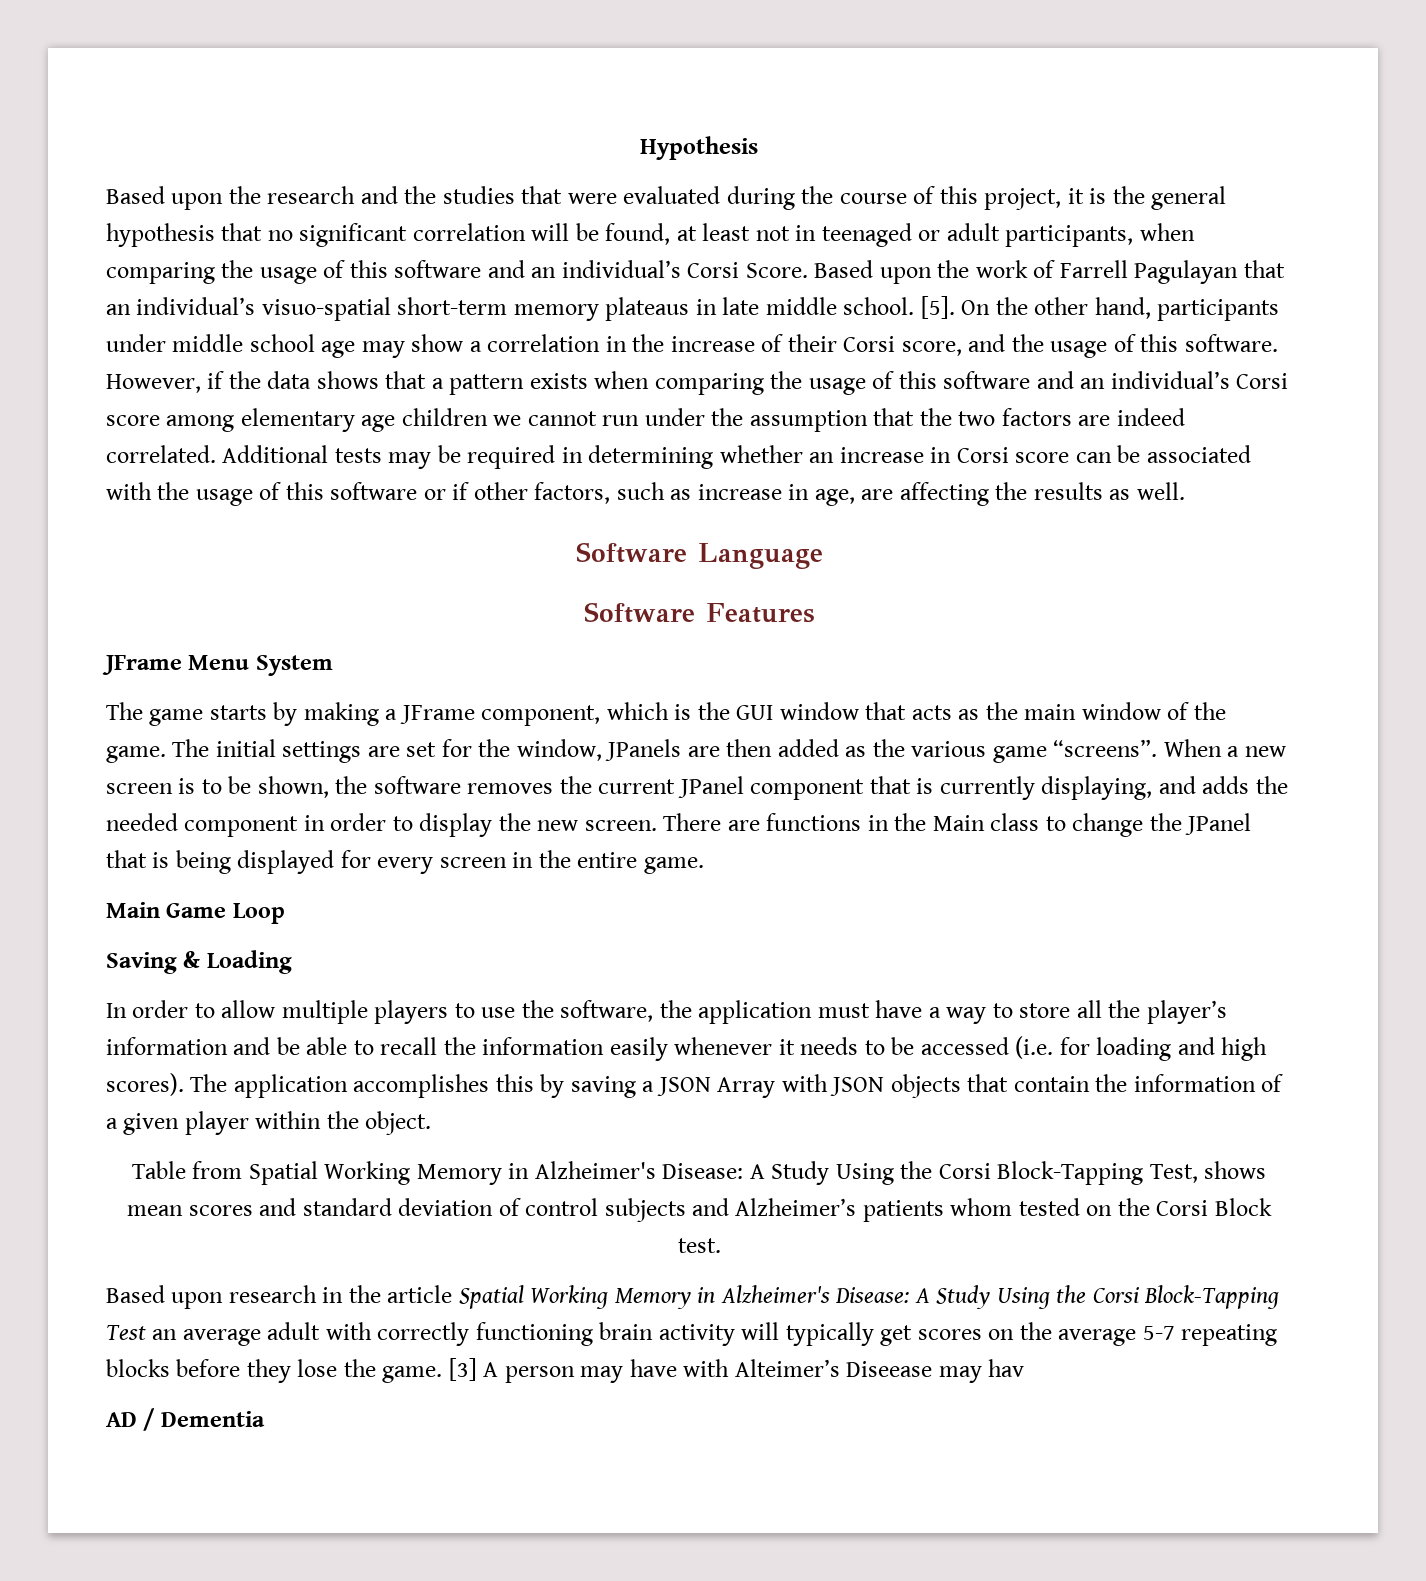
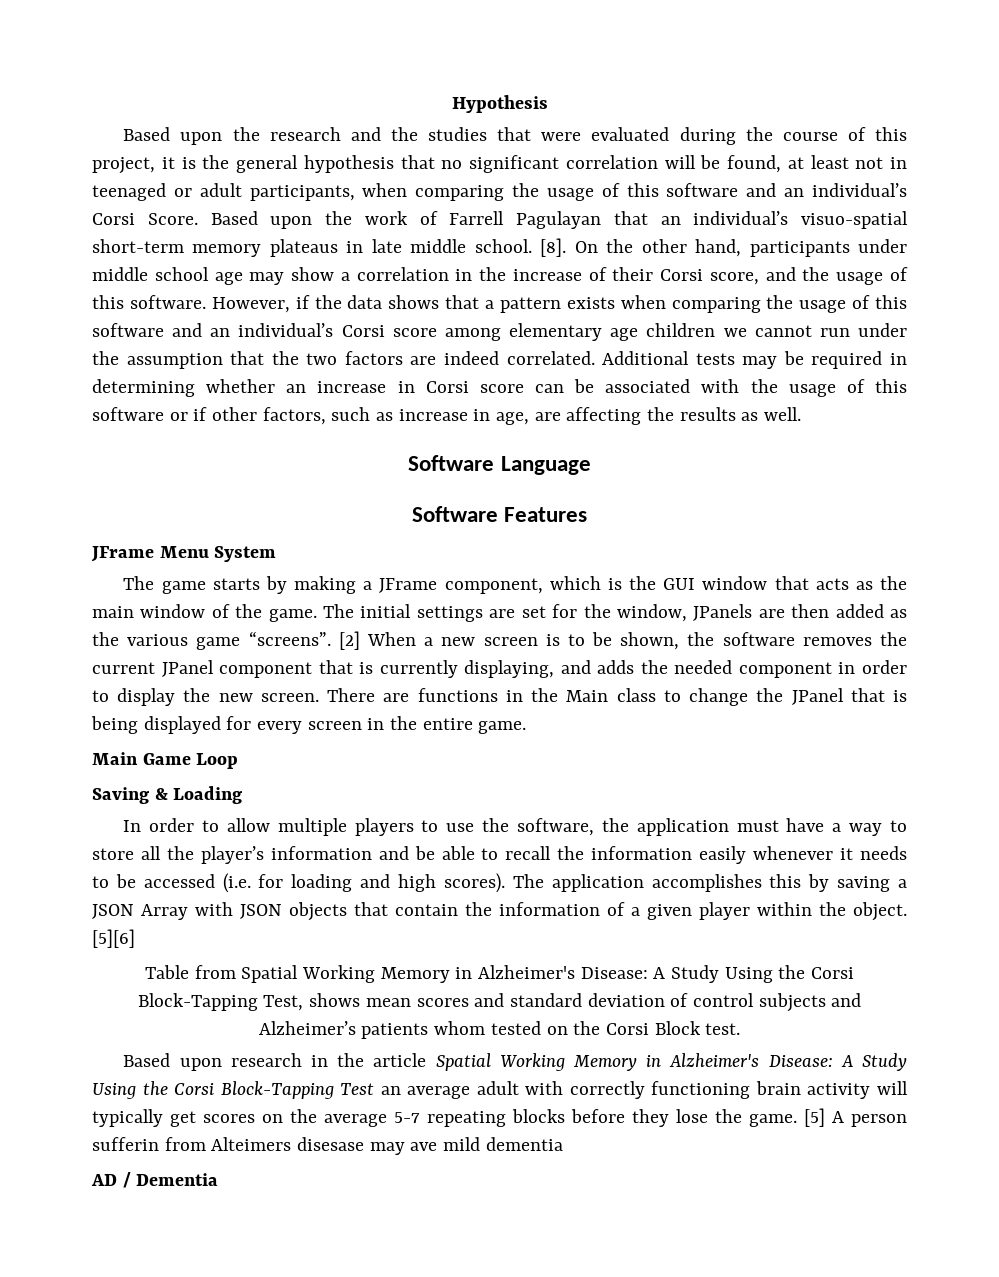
[920,296,955,319] [5]. -> [540,238,567,257] [8].
(1158, 748) none -> [338,631,360,650] [2]
(432, 1123) none -> [92,929,135,948] [5][6]
[448,1358,477,1381] [3] -> [804,1108,825,1127] [5]
[580,1359,1025,1383] may have with Alteimer’s Diseease may hav -> [92,1137,563,1155] sufferin from Alteimers disesase may ave mild dementia

